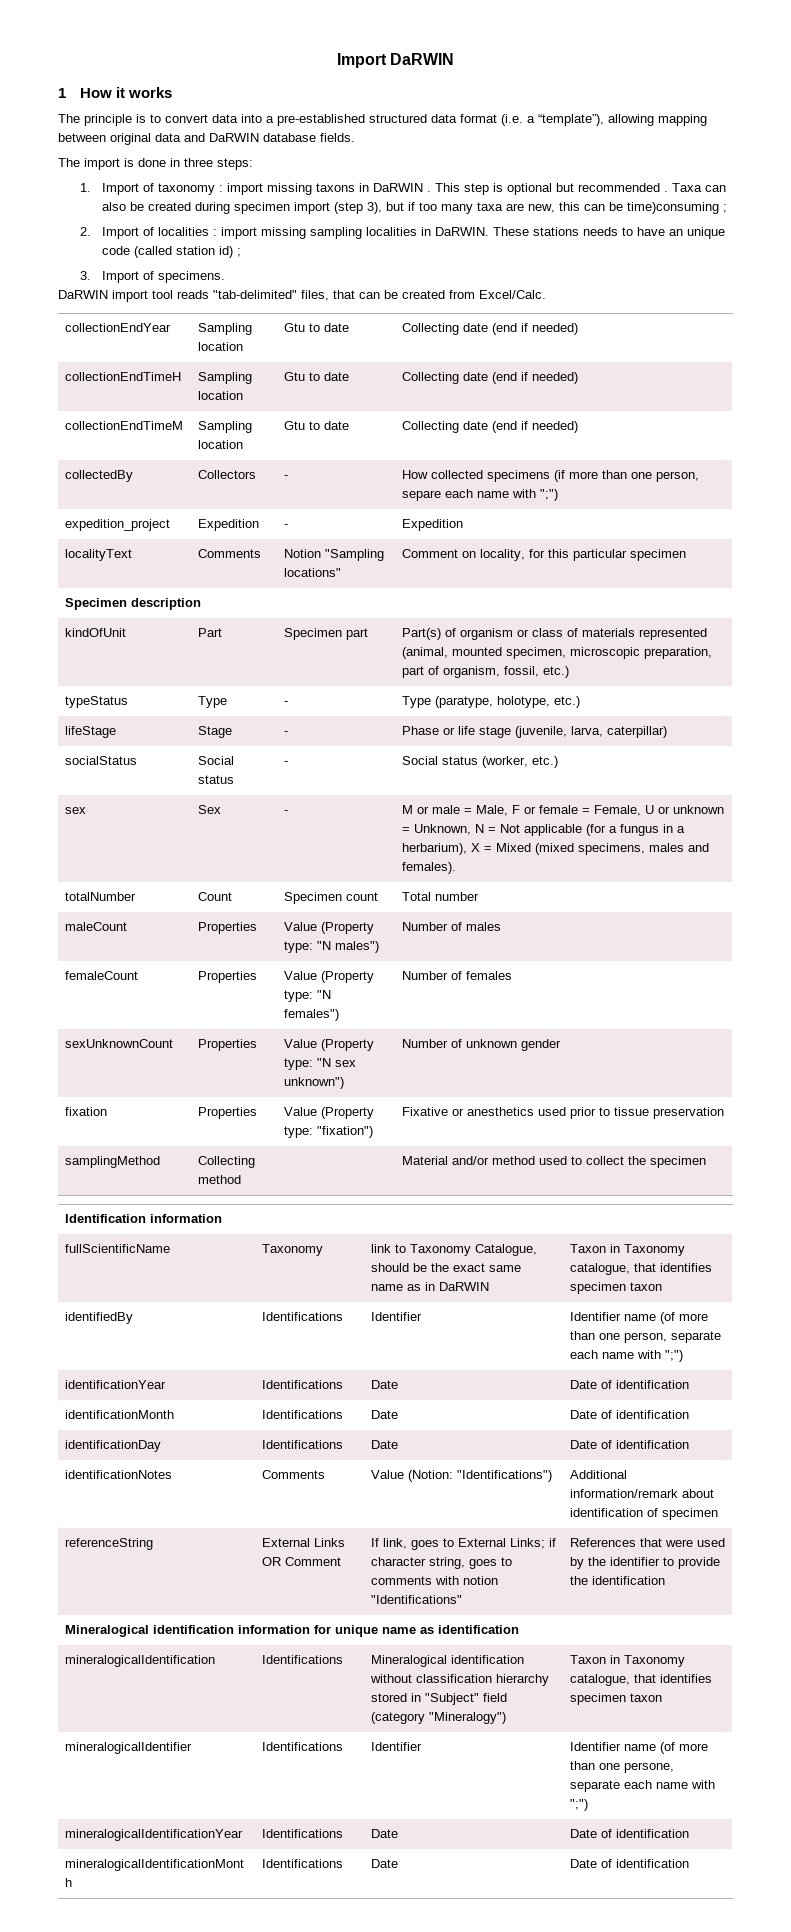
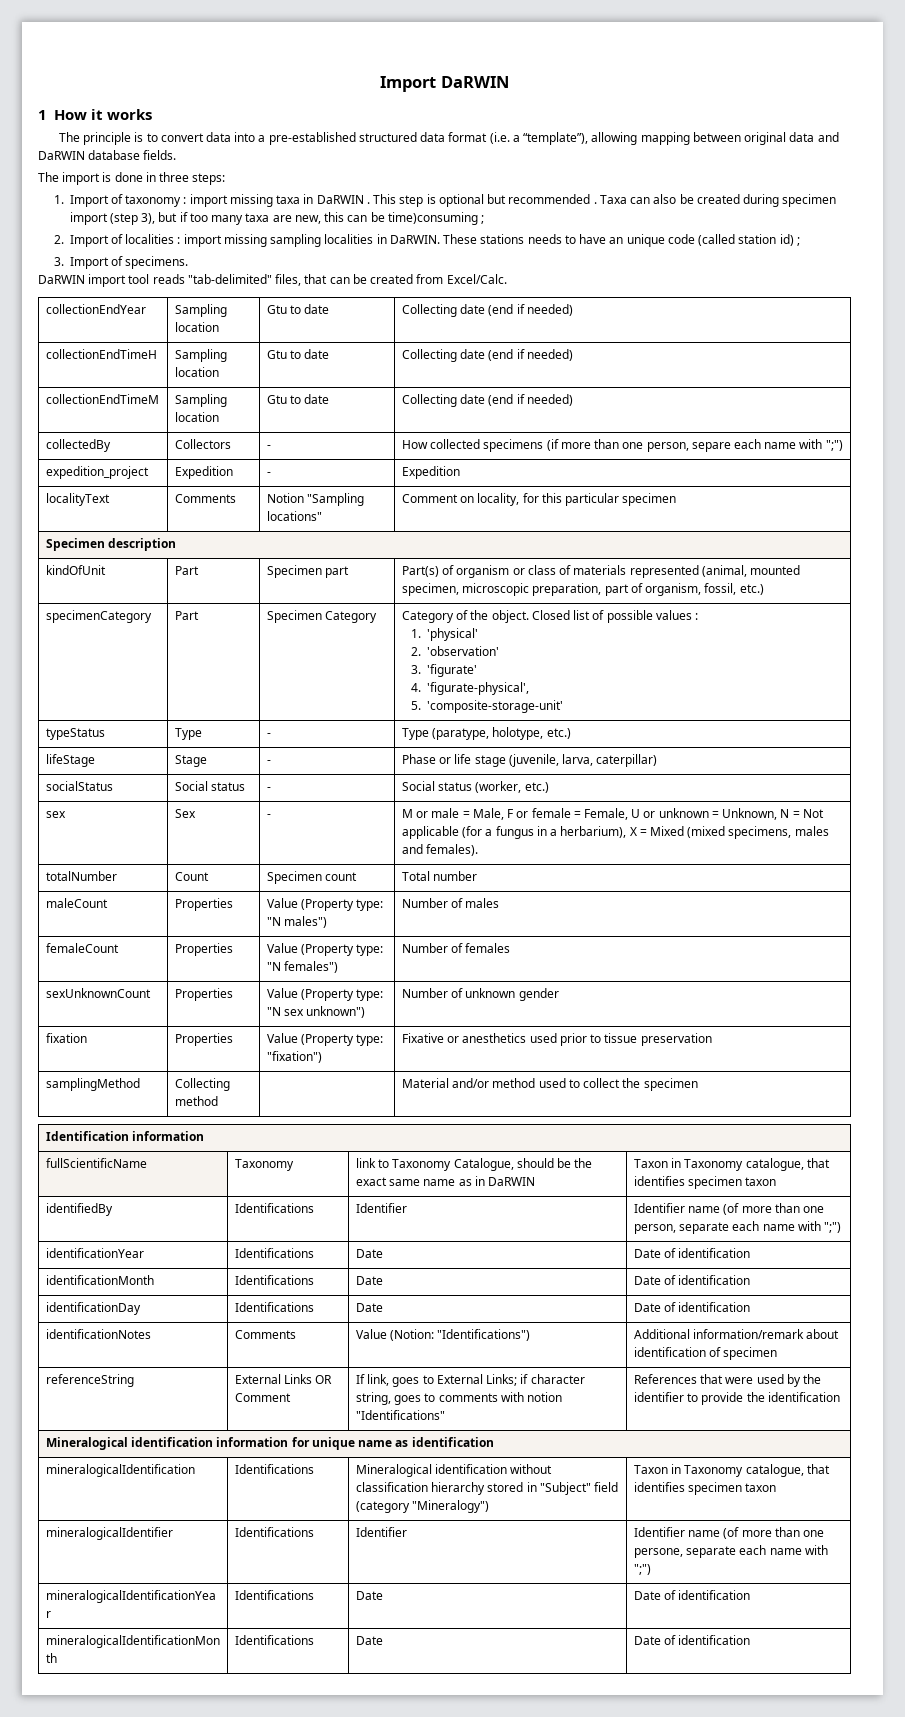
[316,183,356,192] taxons -> [276,195,301,204] taxa
(570, 672) none -> [45,610,152,623] [174,611,199,620] [266,610,378,623] [401,610,698,623] [411,628,479,641] [411,646,500,656] [411,664,478,677] [411,682,530,695] [411,700,564,713] // specimenCategory | Part | Specimen Category | Category of the object. Closed list of possible values : // 1. 'physical' // 2. 'observation' // 3. 'figurate' // 4. 'figurate-physical', // 5. 'composite-storage-unit'

